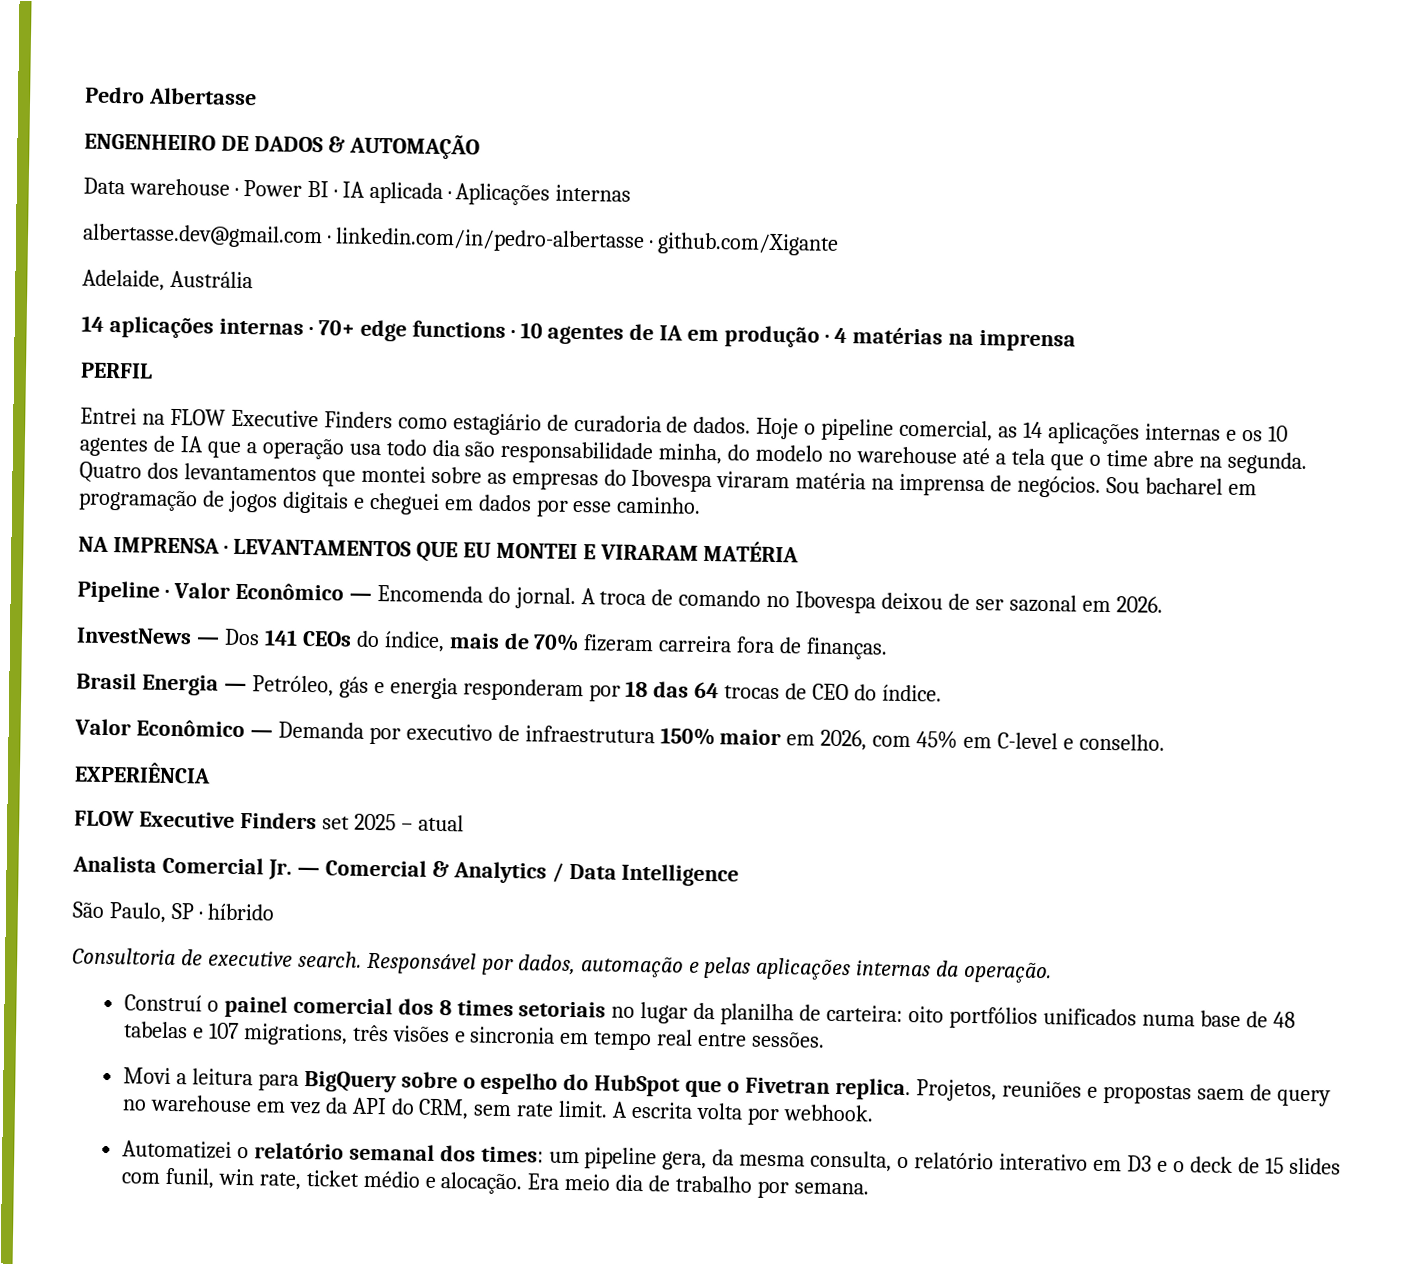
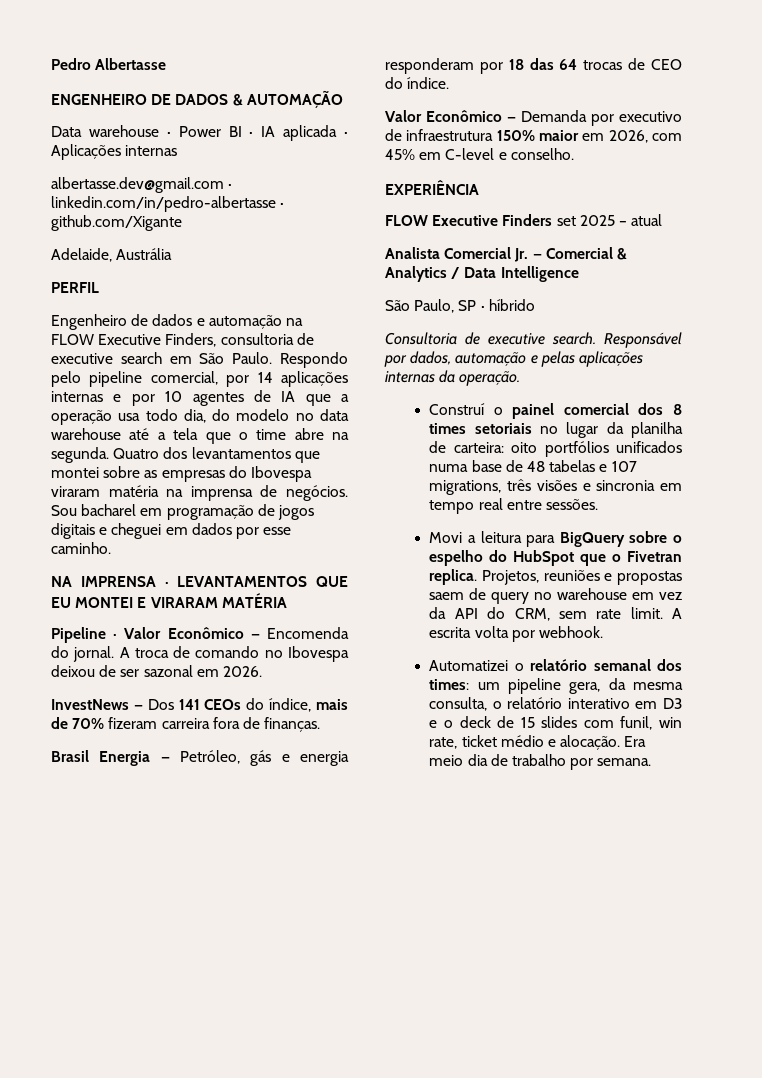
[81,315,1076,352] [80,362,153,379] [80,407,817,440] 14 aplicações internas · 70+ edge functions · 10 agentes de IA em produção · 4 matérias na imprensa // PERFIL // Entrei na FLOW Executive Finders como estagiário de curadoria de dados. Hoje o -> [51,282,99,293] [51,314,303,330] [51,333,314,347] [51,352,348,368] [51,371,81,387] PERFIL // Engenheiro de dados e automação na FLOW Executive Finders, consultoria de executive search em São Paulo. Respondo pelo
[998,426,1019,438] as -> [226,375,250,387] por
[1241,429,1263,442] os -> [131,394,155,406] por
[431,439,723,465] dia são responsabilidade minha, -> [183,409,206,423] dia,
(853, 456) none -> [319,409,349,421] data

